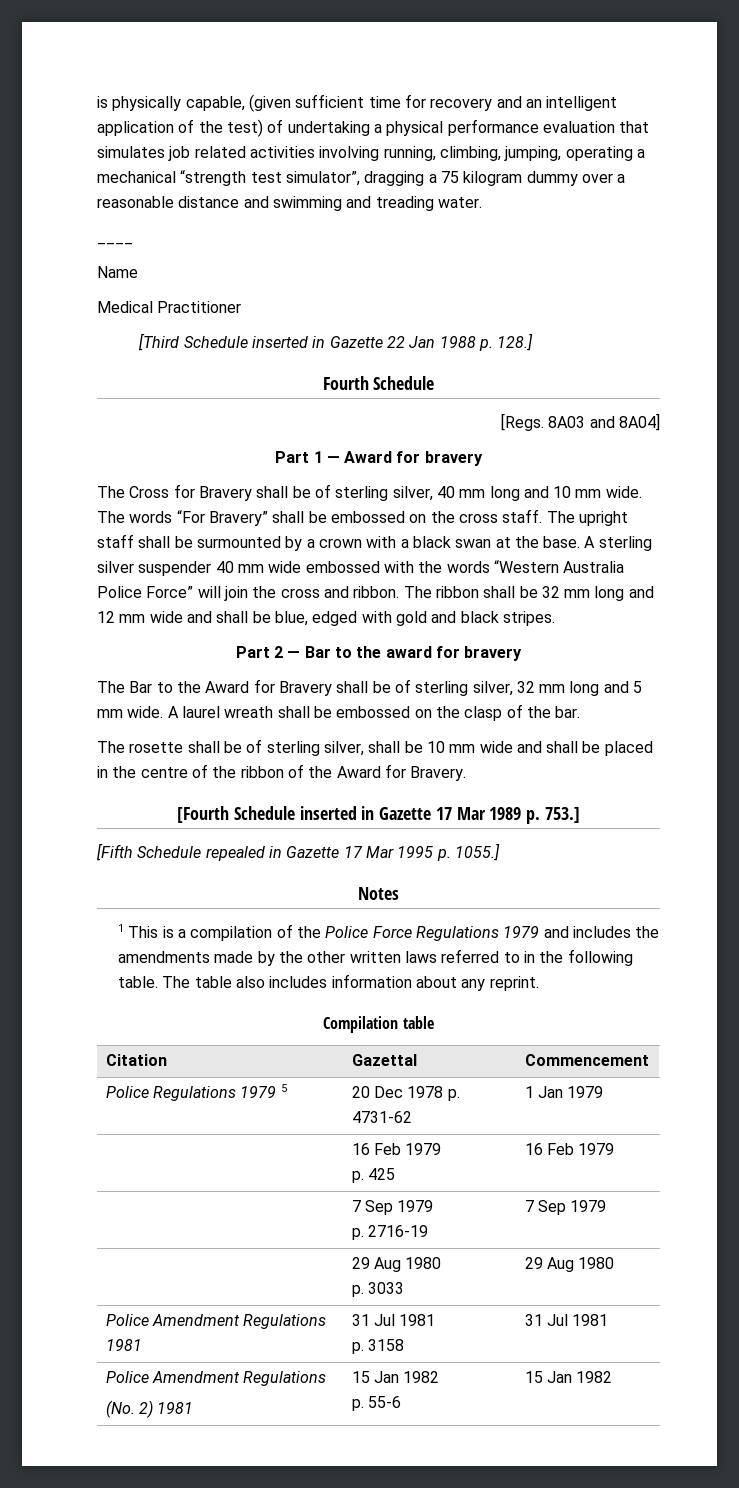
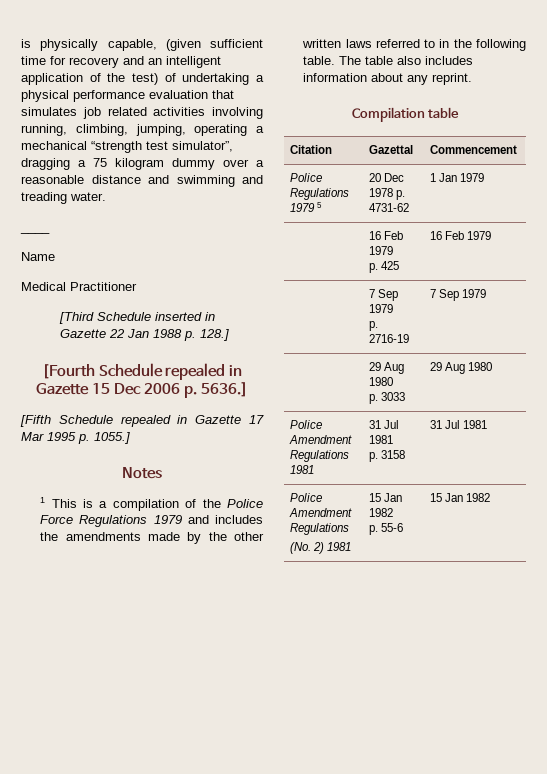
[322,376,435,390] [501,413,660,431] [275,451,483,466] [97,484,642,501] [97,509,628,526] [97,534,652,551] [97,560,625,576] [97,586,654,601] [97,611,555,626] [235,646,523,661] [97,679,643,696] [97,704,581,721] [97,739,653,756] [97,764,467,781] // Fourth Schedule // [Regs. 8A03 and 8A04] // Part 1 — Award for bravery // The Cross for Bravery shall be of sterling silver, 40 mm long and 10 mm wide. The words “For Bravery” shall be embossed on the cross staff. The upright staff shall be surmounted by a crown with a black swan at the base. A sterling silver suspender 40 mm wide embossed with the words “Western Australia Police Force” will join the cross and ribbon. The ribbon shall be 32 mm long and 12 mm wide and shall be blue, edged with gold and black stripes. // Part 2 — Bar to the award for bravery // The Bar to the Award for Bravery shall be of sterling silver, 32 mm long and 5 mm wide. A laurel wreath shall be embossed on the clasp of the bar. // The rosette shall be of sterling silver, shall be 10 mm wide and shall be placed in the centre of the ribbon of the Award for Bravery. -> (229, 335) none
[299,806,580,824] inserted in Gazette 17 Mar 1989 p. 753.] -> [165,363,243,380] [36,382,248,398] repealed in Gazette 15 Dec 2006 p. 5636.]

